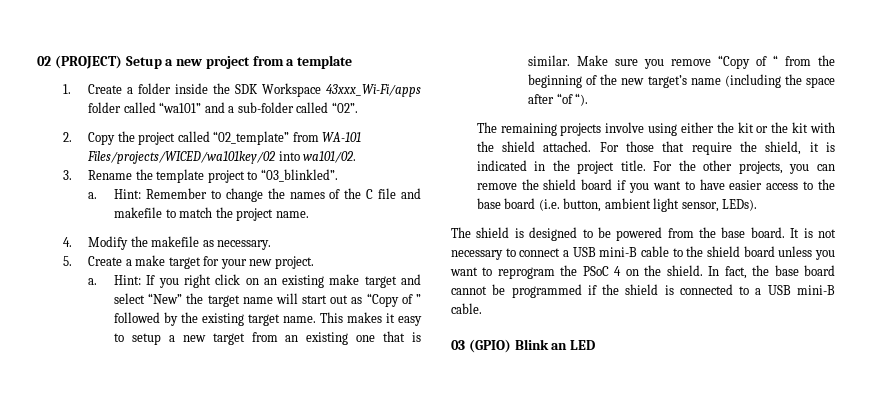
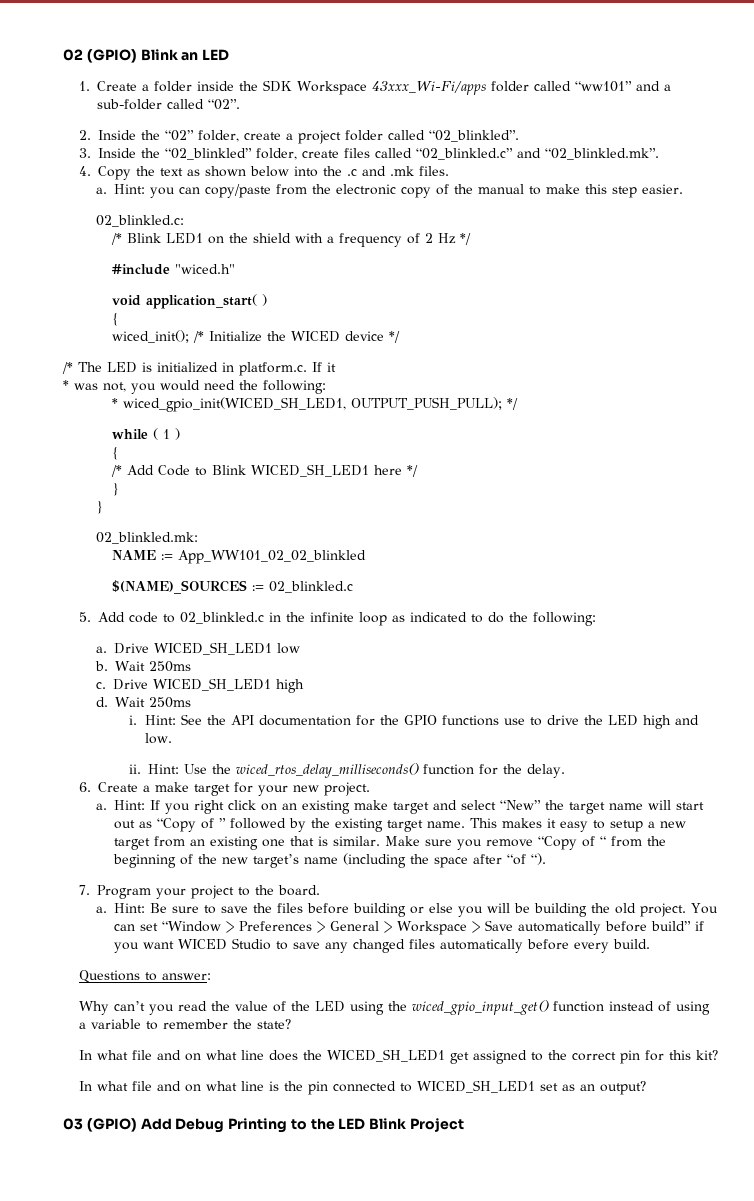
[54,55,353,69] (PROJECT) Setup a new project from a template -> [86,49,230,63] (GPIO) Blink an LED
[159,102,202,113] “wa101” -> [575,81,633,92] “ww101”
[88,131,362,145] [87,151,357,164] [62,169,338,183] [88,188,421,202] [114,207,309,221] [62,236,272,250] [62,256,72,266] Copy the project called “02_template” from WA-101 Files/projects/WICED/wa101key/02 into wa101/02. // 3. Rename the template project to “03_blinkled”. // a. Hint: Remember to change the names of the C file and makefile to match the project name. // 4. Modify the makefile as necessary. // 5. -> [98,130,520,144] [79,148,660,160] [79,166,450,180] [95,184,683,198] [95,215,184,227] [111,233,472,247] [112,264,236,275] [112,294,268,309] [112,313,120,326] [112,330,401,343] [62,362,336,376] [63,380,326,394] [112,397,519,412] [112,428,181,440] [112,447,120,460] [111,464,419,477] [112,483,120,496] [95,501,103,514] [95,532,198,544] [112,550,367,564] [112,580,354,594] [79,612,597,626] [95,642,300,655] [94,661,191,672] [95,678,304,693] [95,697,191,708] [128,714,699,729] [144,733,172,744] [128,763,565,778] [79,782,92,792] Inside the “02” folder, create a project folder called “02_blinkled”. // 3. Inside the “02_blinkled” folder, create files called “02_blinkled.c” and “02_blinkled.mk”. // 4. Copy the text as shown below into the .c and .mk files. // a. Hint: you can copy/paste from the electronic copy of the manual to make this step easier. // 02_blinkled.c: // /* Blink LED1 on the shield with a frequency of 2 Hz */ // #include "wiced.h" // void application_start( ) // { // wiced_init(); /* Initialize the WICED device */ // /* The LED is initialized in platform.c. If it // * was not, you would need the following: // * wiced_gpio_init(WICED_SH_LED1, OUTPUT_PUSH_PULL); */ // while ( 1 ) // { // /* Add Code to Blink WICED_SH_LED1 here */ // } // } // 02_blinkled.mk: // NAME := App_WW101_02_02_blinkled // $(NAME)_SOURCES := 02_blinkled.c // 5. Add code to 02_blinkled.c in the infinite loop as indicated to do the following: // a. Drive WICED_SH_LED1 low // b. Wait 250ms // c. Drive WICED_SH_LED1 high // d. Wait 250ms // i. Hint: See the API documentation for the GPIO functions use to drive the LED high and low. // ii. Hint: Use the wiced_rtos_delay_milliseconds() function for the delay. // 6.
[476,122,835,136] [476,141,835,155] [476,160,835,174] [476,179,835,193] [476,198,758,212] [451,227,836,241] [451,246,835,260] [450,265,835,279] [451,284,835,298] [451,303,482,314] [451,339,596,353] The remaining projects involve using either the kit or the kit with the shield attached. For those that require the shield, it is indicated in the project title. For the other projects, you can remove the shield board if you want to have easier access to the base board (i.e. button, ambient light sensor, LEDs). // The shield is designed to be powered from the base board. It is not necessary to connect a USB mini-B cable to the shield board unless you want to reprogram the PSoC 4 on the shield. In fact, the base board cannot be programmed if the shield is connected to a USB mini-B cable. // 03 (GPIO) Blink an LED -> [79,885,321,899] [95,903,718,917] [113,920,704,935] [113,938,650,953] [79,970,212,983] [79,1000,711,1015] [79,1019,292,1030] [79,1049,719,1064] [79,1080,647,1095] [63,1118,465,1133] 7. Program your project to the board. // a. Hint: Be sure to save the files before building or else you will be building the old project. You can set “Window > Preferences > General > Workspace > Save automatically before build” if you want WICED Studio to save any changed files automatically before every build. // Questions to answer: // Why can’t you read the value of the LED using the wiced_gpio_input_get() function instead of using a variable to remember the state? // In what file and on what line does the WICED_SH_LED1 get assigned to the correct pin for this kit? // In what file and on what line is the pin connected to WICED_SH_LED1 set as an output? // 03 (GPIO) Add Debug Printing to the LED Blink Project

